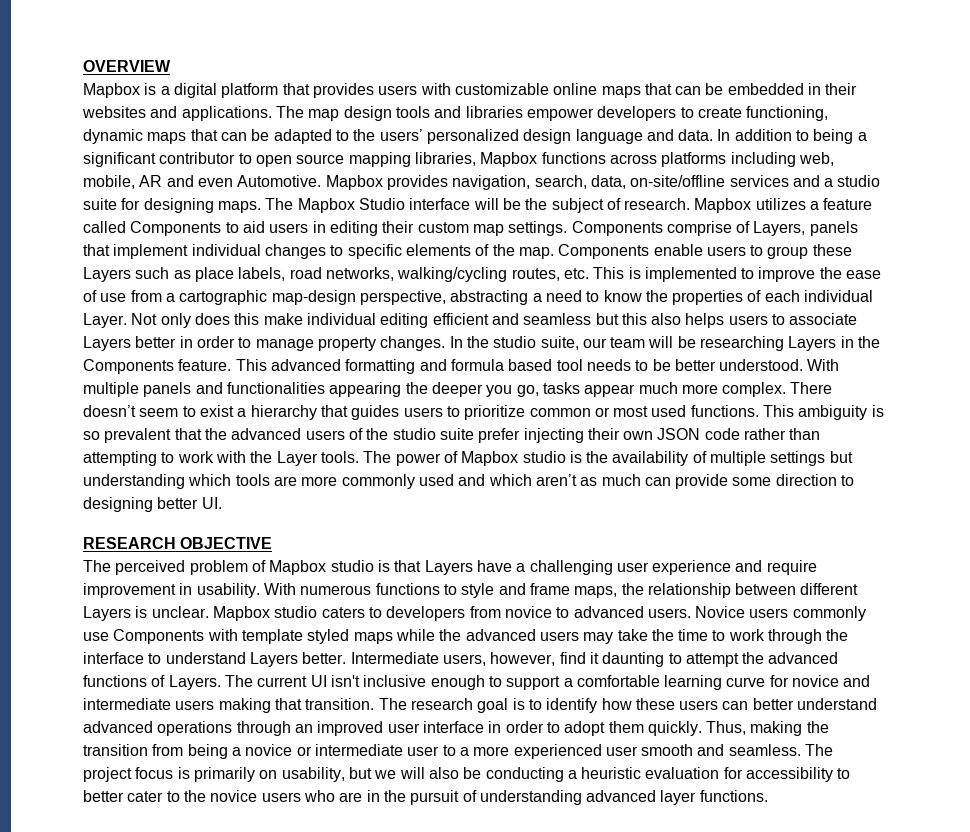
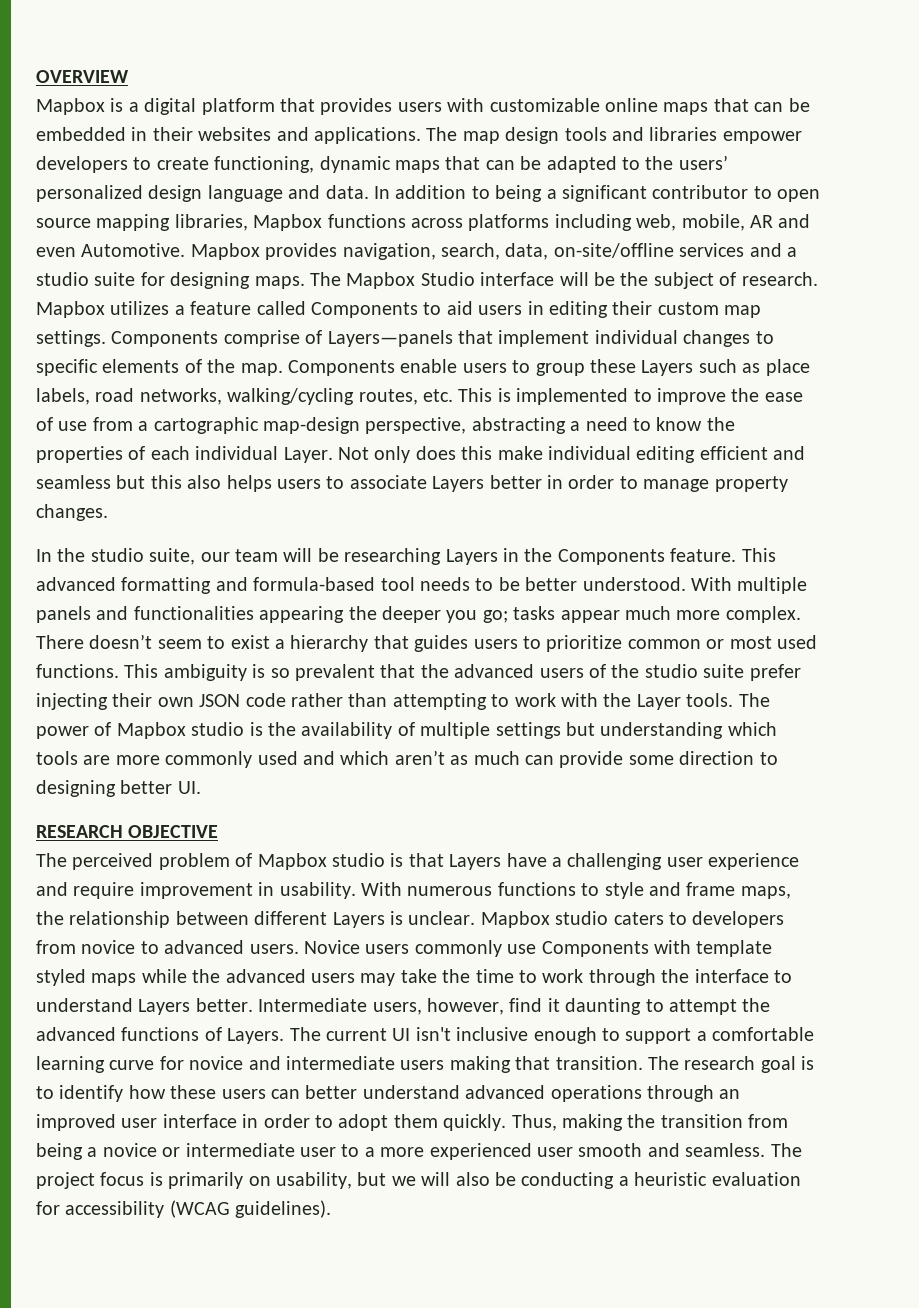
[753,221,858,236] Layers, panels -> [327,330,453,347] Layers—panels
(446, 343) none -> (108, 512) //
[450,359,553,371] formula based -> [253,577,376,591] formula-based
[516,385,539,397] go, -> [482,610,508,623] go;
[837,768,851,779] [83,790,768,805] to better cater to the novice users who are in the pursuit of understanding advanced layer functions. -> [169,1200,332,1218] (WCAG guidelines).

